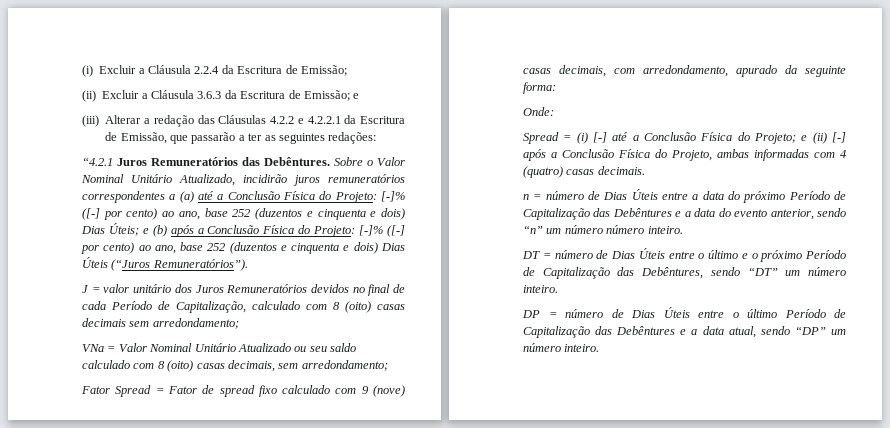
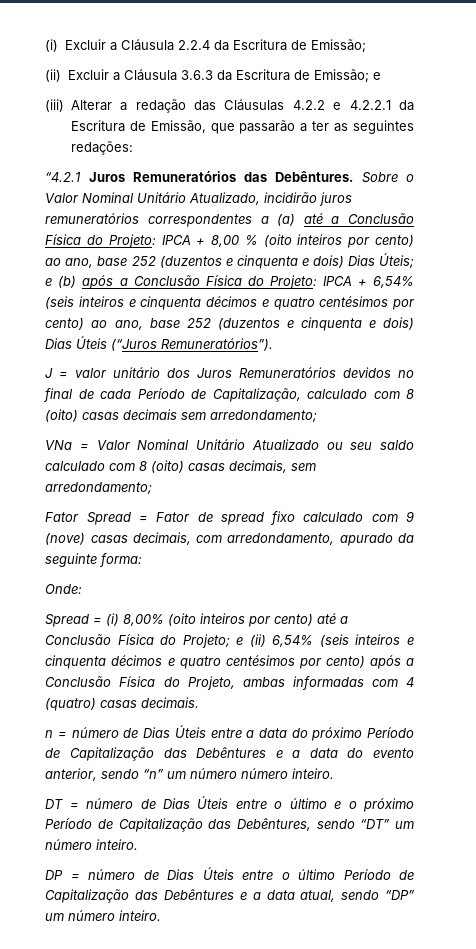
[381,191,405,202] [82,208,101,220] [-]% ([-] -> [161,234,343,247] IPCA + 8,00 % (oito inteiros
[359,225,405,237] [-]% ([-] -> [322,276,415,288] [45,296,389,310] IPCA + 6,54% (seis inteiros e cinquenta décimos e quatro centésimos
[593,132,608,143] [-] -> [123,613,314,627] 8,00% (oito inteiros por cento)
[832,132,846,143] [-] -> [272,634,414,647] [45,655,365,669] 6,54% (seis inteiros e cinquenta décimos e quatro centésimos por cento)

